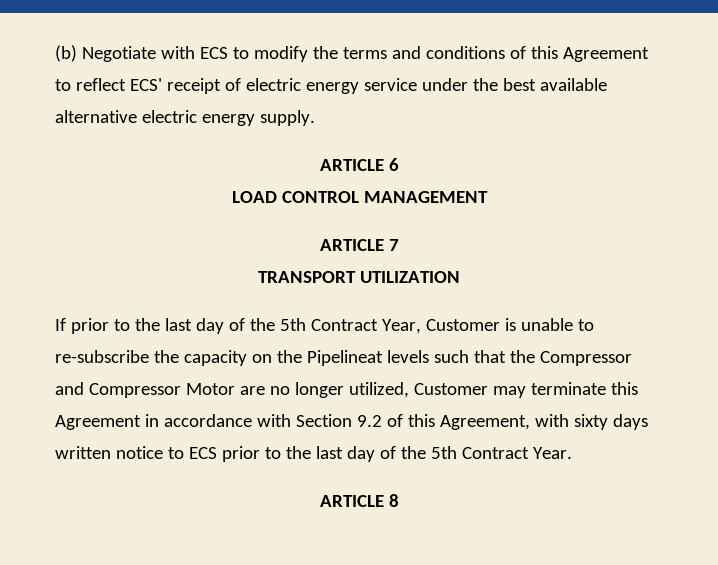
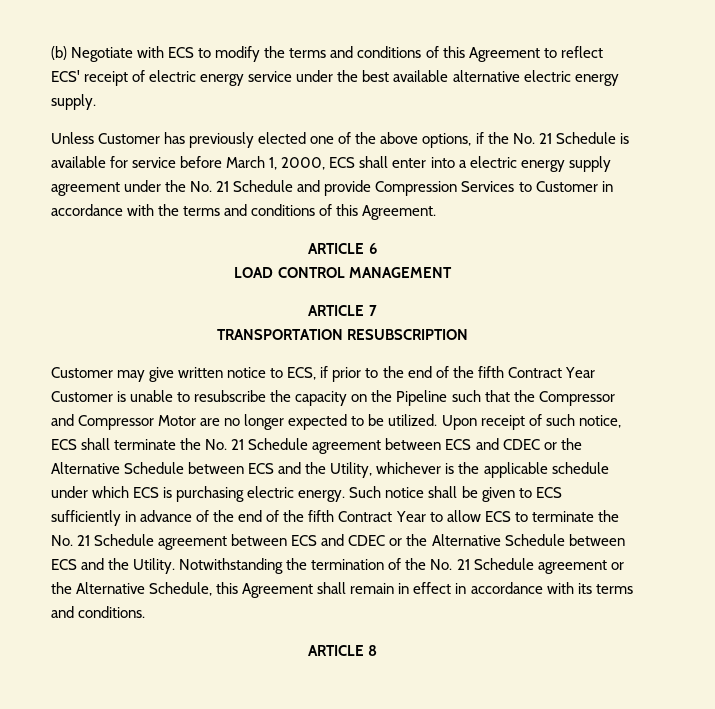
(315, 118) none -> [51,132,629,148] [51,156,611,172] [51,180,613,196] [51,204,437,220] // Unless Customer has previously elected one of the above options, if the No. 21 Schedule is available for service before March 1, 2000, ECS shall enter into a electric energy supply agreement under the No. 21 Schedule and provide Compression Services to Customer in accordance with the terms and conditions of this Agreement.
[258,271,460,283] [55,318,421,334] TRANSPORT UTILIZATION // If prior to the last day of the 5th Contract Year, -> [216,329,469,340] [51,366,595,382] TRANSPORTATION RESUBSCRIPTION // Customer may give written notice to ECS, if prior to the end of the fifth Contract Year
[55,350,149,363] re-subscribe -> [194,390,267,402] resubscribe
[306,350,429,366] Pipelineat levels -> [396,390,448,406] Pipeline
[348,382,638,398] [55,414,648,430] [55,446,572,462] utilized, Customer may terminate this Agreement in accordance with Section 9.2 of this Agreement, with sixty days written notice to ECS prior to the last day of the 5th Contract Year. -> [288,414,621,430] [51,438,582,454] [51,462,609,478] [51,486,562,502] [51,510,619,526] [51,534,625,550] [51,558,624,574] [51,582,633,598] [51,606,146,618] expected to be utilized. Upon receipt of such notice, ECS shall terminate the No. 21 Schedule agreement between ECS and CDEC or the Alternative Schedule between ECS and the Utility, whichever is the applicable schedule under which ECS is purchasing electric energy. Such notice shall be given to ECS sufficiently in advance of the end of the fifth Contract Year to allow ECS to terminate the No. 21 Schedule agreement between ECS and CDEC or the Alternative Schedule between ECS and the Utility. Notwithstanding the termination of the No. 21 Schedule agreement or the Alternative Schedule, this Agreement shall remain in effect in accordance with its terms and conditions.

